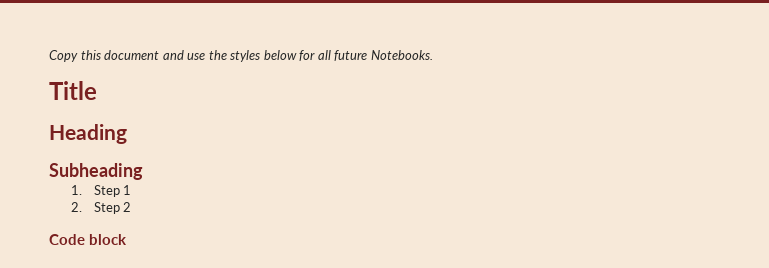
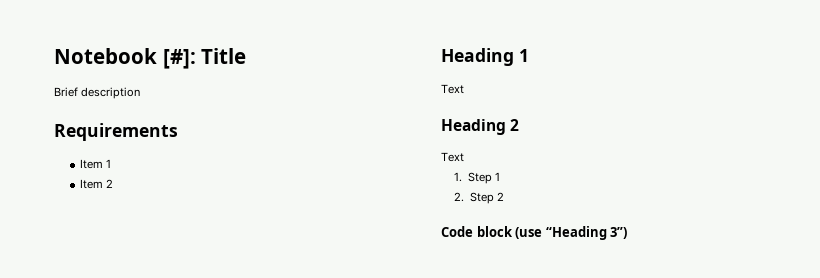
[49,50,433,62] [49,81,97,100] [49,124,127,144] [49,163,143,180] Copy this document and use the styles below for all future Notebooks. // Title // Heading // Subheading -> [54,48,247,69] [54,87,141,99] [54,123,178,141] [79,159,111,169] [79,179,113,189] [441,48,529,66] [441,84,464,94] [441,119,520,135] [441,152,464,162] Notebook [#]: Title // Brief description // Requirements // Item 1 // Item 2 // Heading 1 // Text // Heading 2 // Text
(128, 239) none -> [515,226,628,240] (use “Heading 3”)

